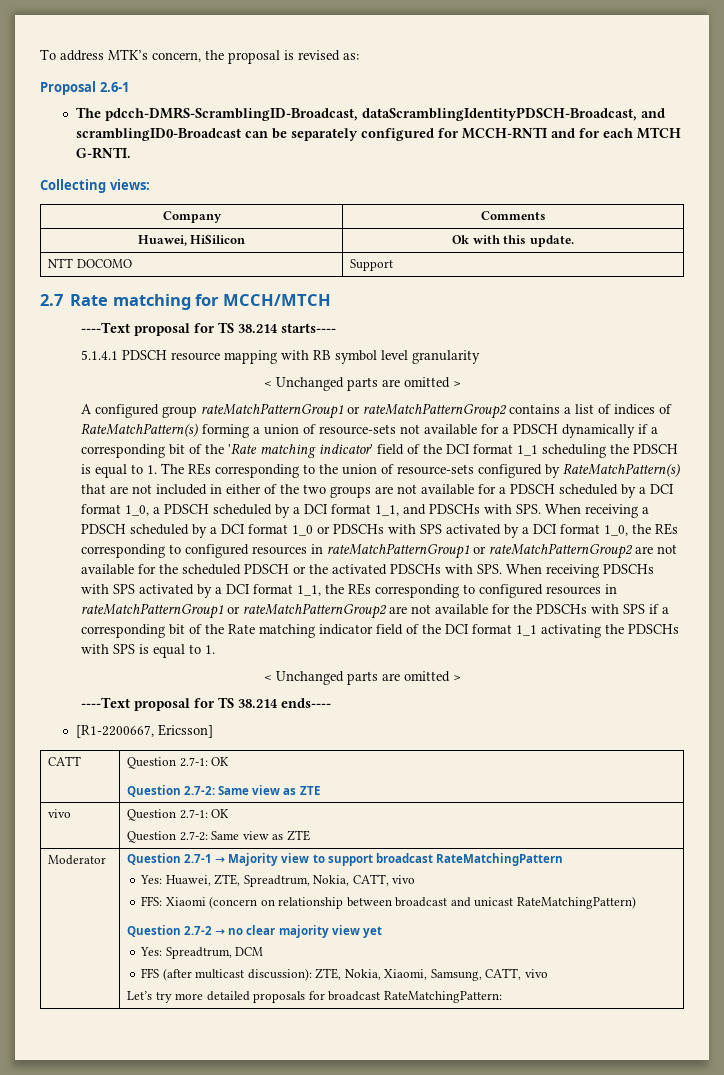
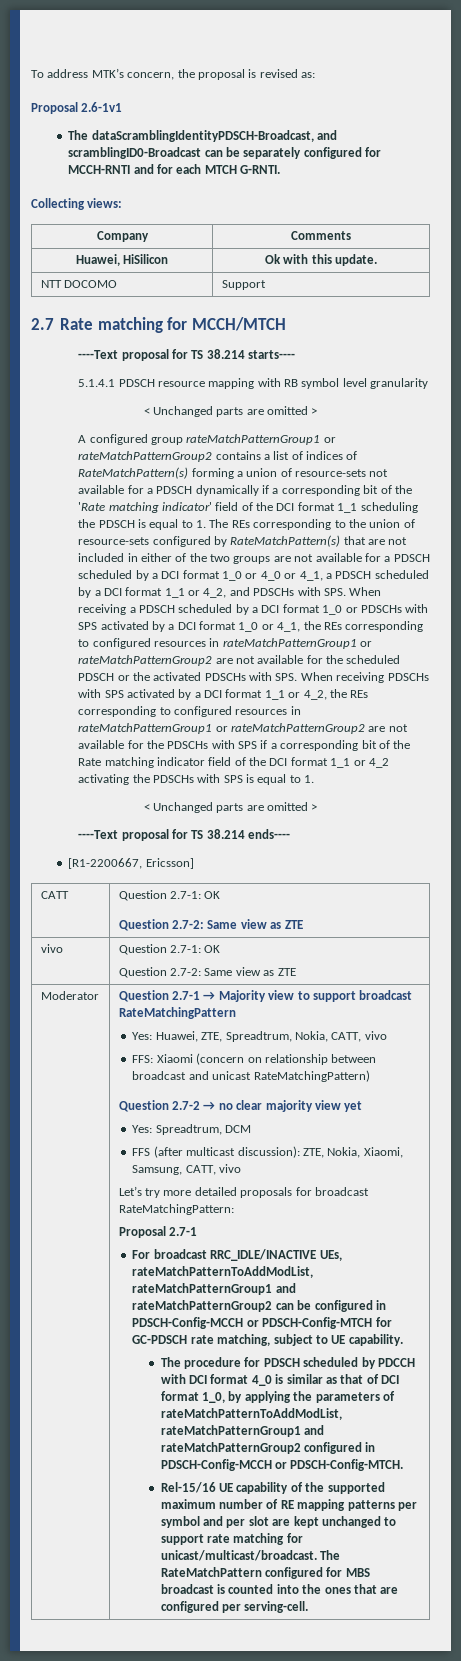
[99,82,129,92] [76,107,359,121] 2.6-1 // The pdcch-DMRS-ScramblingID-Broadcast, -> [81,102,123,112] [68,130,89,140] 2.6-1v1 // The
[124,504,399,518] 1_0, a PDSCH scheduled by a DCI format 1_1, -> [222,570,429,581] [78,587,227,598] 1_0 or 4_0 or 4_1, a PDSCH scheduled by a DCI format 1_1 or 4_2,
[603,525,628,536] 1_0, -> [238,622,301,632] 1_0 or 4_1,
[296,585,321,596] 1_1, -> [264,690,327,700] 1_1 or 4_2,
(537, 630) none -> [353,758,389,768] or 4_2
(502, 997) none -> [118,1226,198,1238] [132,1249,342,1261] [132,1266,314,1278] [132,1283,296,1295] [132,1300,386,1312] [132,1317,392,1329] [132,1334,403,1346] [160,1357,415,1369] [160,1374,400,1386] [160,1391,395,1403] [160,1408,342,1420] [160,1425,325,1437] [160,1442,376,1454] [160,1459,404,1471] [160,1482,385,1494] [160,1499,417,1511] [160,1516,397,1528] [160,1533,303,1545] [160,1550,341,1561] [160,1567,370,1579] [160,1584,399,1594] [160,1601,309,1613] // Proposal 2.7-1 // For broadcast RRC_IDLE/INACTIVE UEs, rateMatchPatternToAddModList, rateMatchPatternGroup1 and rateMatchPatternGroup2 can be configured in PDSCH-Config-MCCH or PDSCH-Config-MTCH for GC-PDSCH rate matching, subject to UE capability. // The procedure for PDSCH scheduled by PDCCH with DCI format 4_0 is similar as that of DCI format 1_0, by applying the parameters of rateMatchPatternToAddModList, rateMatchPatternGroup1 and rateMatchPatternGroup2 configured in PDSCH-Config-MCCH or PDSCH-Config-MTCH. // Rel-15/16 UE capability of the supported maximum number of RE mapping patterns per symbol and per slot are kept unchanged to support rate matching for unicast/multicast/broadcast. The RateMatchPattern configured for MBS broadcast is counted into the ones that are configured per serving-cell.

